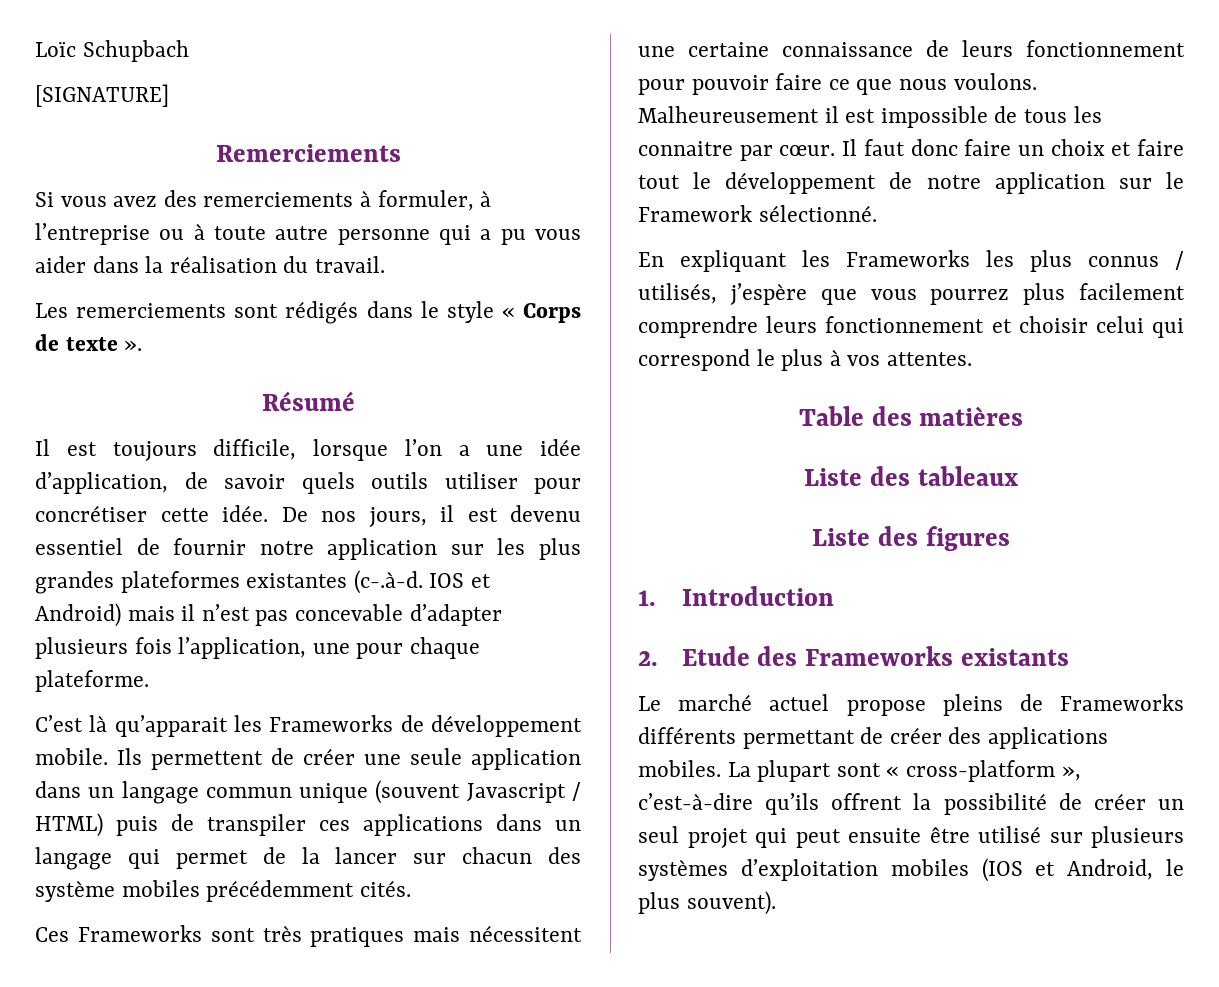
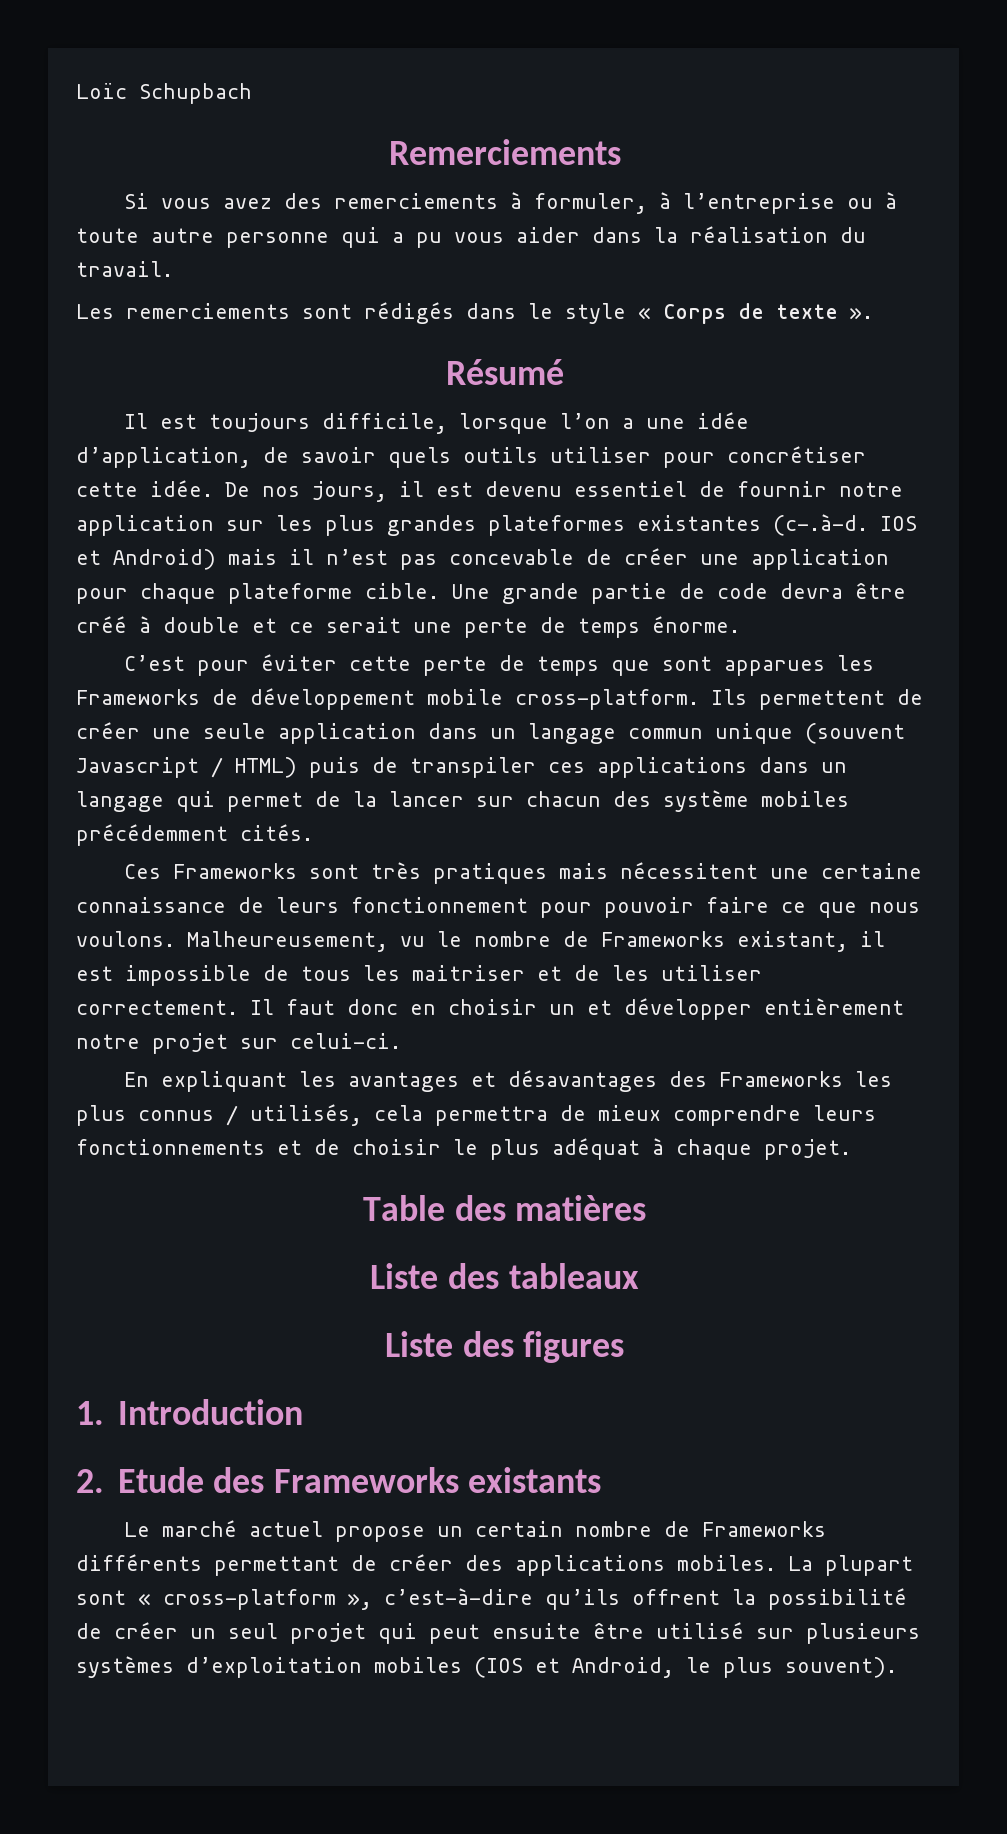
[35,84,169,107] // [SIGNATURE] -> (252, 93) none
[409,604,502,626] [35,637,481,659] [35,670,149,692] [35,715,228,737] d’adapter plusieurs fois l’application, une pour chaque plateforme. // C’est là qu’apparait -> [586,548,889,570] [76,583,906,604] [76,616,740,638] [123,654,825,676] de créer une application pour chaque plateforme cible. Une grande partie de code devra être créé à double et ce serait une perte de temps énorme. // C’est pour éviter cette perte de temps que sont apparues
[35,748,108,765] mobile. -> [427,689,699,710] mobile cross-platform.
[638,106,819,123] Malheureusement -> [187,931,848,952] Malheureusement, vu le nombre de Frameworks existant,
[638,139,1184,161] [638,172,1184,194] [638,205,877,222] connaitre par cœur. Il faut donc faire un choix et faire tout le développement de notre application sur le Framework sélectionné. -> [412,965,762,981] [76,998,904,1020] [76,1033,401,1054] maitriser et de les utiliser correctement. Il faut donc en choisir un et développer entièrement notre projet sur celui-ci.
(830, 258) none -> [347,1070,707,1092] avantages et désavantages des
[729,283,1185,305] [638,316,1184,338] [638,349,973,371] j’espère que vous pourrez plus facilement comprendre leurs fonctionnement et choisir celui qui correspond le plus à vos attentes. -> [374,1105,876,1126] [76,1138,851,1160] cela permettra de mieux comprendre leurs fonctionnements et de choisir le plus adéquat à chaque projet.
[942,694,1003,716] pleins -> [436,1521,652,1537] un certain nombre

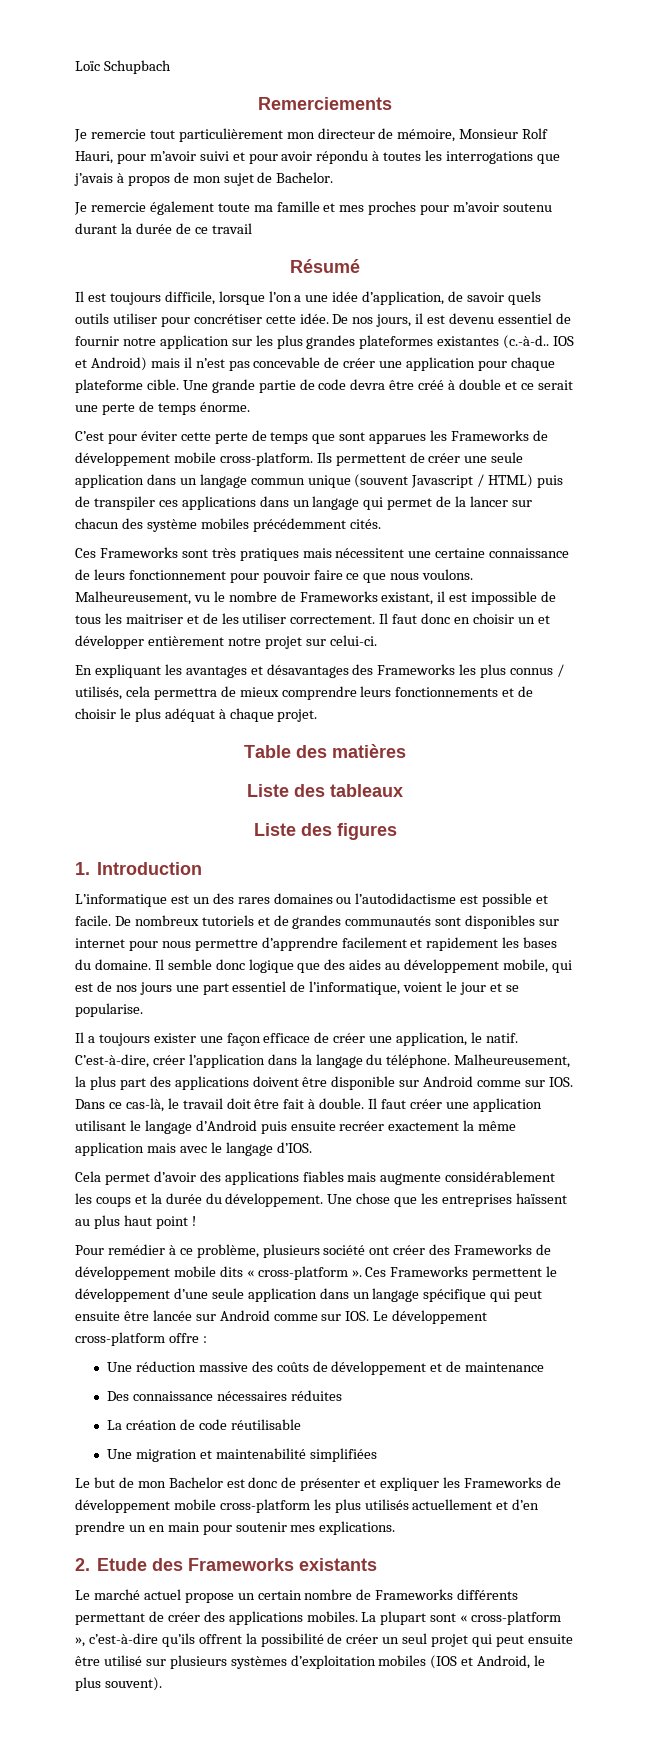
[123,192,897,214] [76,226,866,248] [76,261,173,277] [76,302,873,324] Si vous avez des remerciements à formuler, à l’entreprise ou à toute autre personne qui a pu vous aider dans la réalisation du travail. // Les remerciements sont rédigés dans le style « Corps de texte ». -> [74,128,549,142] [75,150,560,164] [74,172,334,186] [74,201,553,215] [75,223,252,234] Je remercie tout particulièrement mon directeur de mémoire, Monsieur Rolf Hauri, pour m’avoir suivi et pour avoir répondu à toutes les interrogations que j’avais à propos de mon sujet de Bachelor. // Je remercie également toute ma famille et mes proches pour m’avoir soutenu durant la durée de ce travail
[773,514,868,536] (c-.à-d. -> [503,335,550,349] (c.-à-d..
(303, 1412) none -> [75,893,549,907] [75,915,560,929] [75,937,558,951] [75,959,572,973] [75,981,519,995] [75,1003,143,1017] [75,1032,518,1046] [75,1054,571,1068] [75,1076,573,1090] [75,1098,542,1112] [75,1120,517,1134] [75,1142,312,1156] [75,1171,556,1185] [75,1193,567,1207] [75,1215,196,1229] [75,1244,552,1258] [75,1266,558,1280] [75,1288,543,1302] [75,1310,488,1324] [75,1332,207,1346] [106,1361,545,1375] [106,1390,342,1401] [106,1419,301,1430] [106,1448,377,1462] [75,1477,561,1491] [75,1499,540,1513] [75,1521,396,1535] // L’informatique est un des rares domaines ou l’autodidactisme est possible et facile. De nombreux tutoriels et de grandes communautés sont disponibles sur internet pour nous permettre d’apprendre facilement et rapidement les bases du domaine. Il semble donc logique que des aides au développement mobile, qui est de nos jours une part essentiel de l’informatique, voient le jour et se popularise. // Il a toujours exister une façon efficace de créer une application, le natif. C’est-à-dire, créer l’application dans la langage du téléphone. Malheureusement, la plus part des applications doivent être disponible sur Android comme sur IOS. Dans ce cas-là, le travail doit être fait à double. Il faut créer une application utilisant le langage d’Android puis ensuite recréer exactement la même application mais avec le langage d’IOS. // Cela permet d’avoir des applications fiables mais augmente considérablement les coups et la durée du développement. Une chose que les entreprises haïssent au plus haut point ! // Pour remédier à ce problème, plusieurs société ont créer des Frameworks de développement mobile dits « cross-platform ». Ces Frameworks permettent le développement d’une seule application dans un langage spécifique qui peut ensuite être lancée sur Android comme sur IOS. Le développement cross-platform offre : // Une réduction massive des coûts de développement et de maintenance // Des connaissance nécessaires réduites // La création de code réutilisable // Une migration et maintenabilité simplifiées // Le but de mon Bachelor est donc de présenter et expliquer les Frameworks de développement mobile cross-platform les plus utilisés actuellement et d’en prendre un en main pour soutenir mes explications.

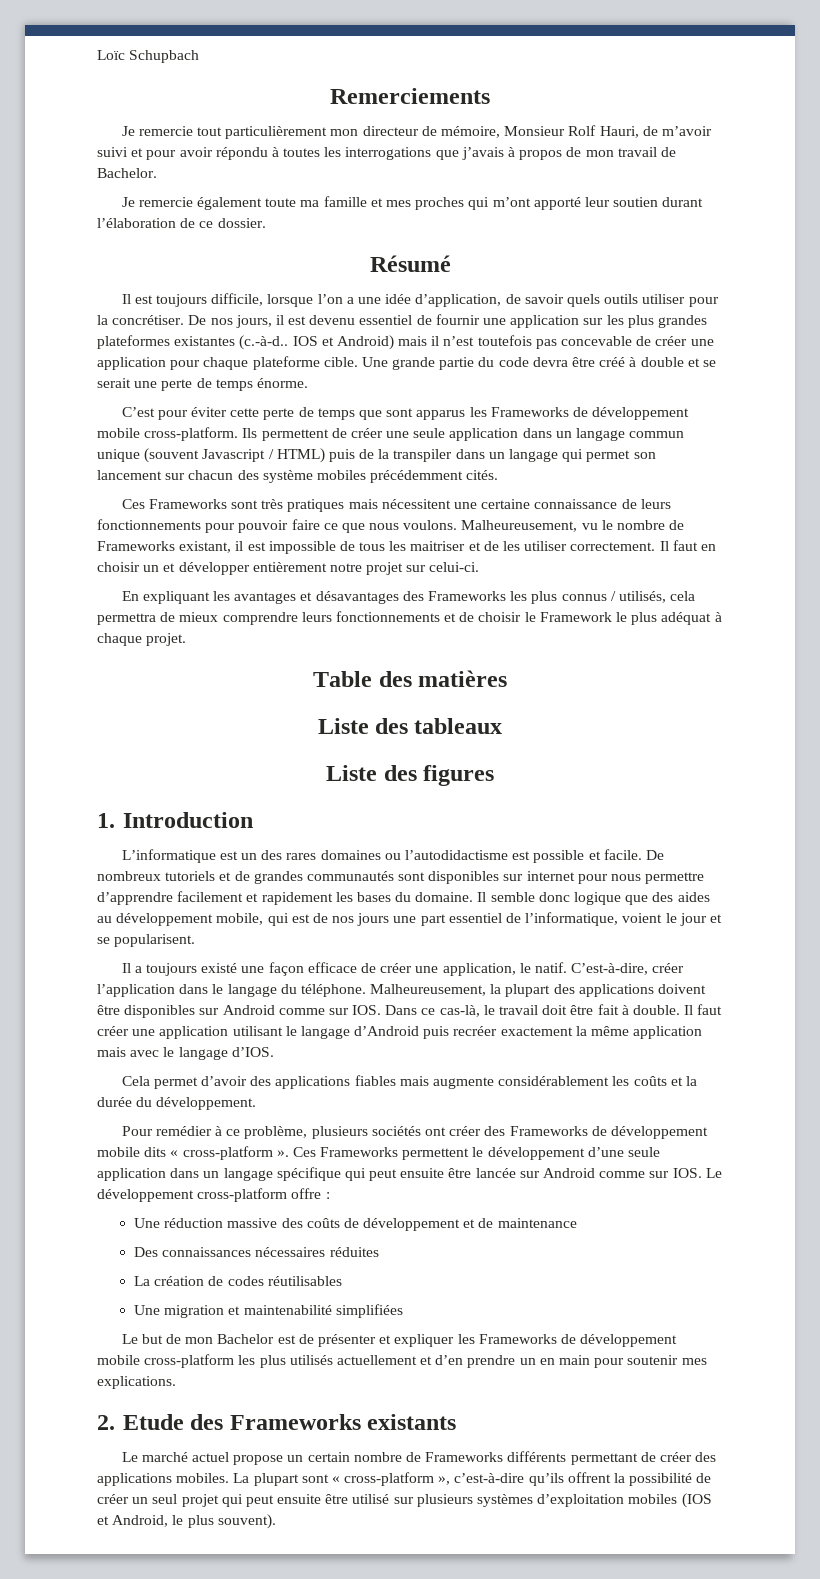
[116,154,146,164] pour -> [642,126,658,136] de
[223,173,254,186] sujet -> [617,147,657,157] travail
[420,202,553,215] [75,223,172,234] pour m’avoir soutenu durant la durée -> [468,197,704,210] [97,218,176,228] qui m’ont apporté leur soutien durant l’élaboration
[211,223,252,234] travail -> [217,218,266,228] dossier.
[193,313,329,324] concrétiser cette idée. -> [97,315,185,325] la concrétiser.
[122,337,156,346] notre -> [483,318,507,325] une
(225, 363) none -> [477,335,532,346] toutefois
[299,379,315,390] de -> [478,357,495,367] du
[520,383,534,390] ce -> [702,360,716,367] se
[369,434,427,444] apparues -> [416,410,466,420] apparus
[93,496,256,510] transpiler ces applications -> [378,449,453,462] la transpiler
[436,496,509,507] de la lancer -> [633,452,656,459] [97,470,162,480] son lancement
[128,570,226,580] fonctionnement -> [97,519,201,530] fonctionnements
[421,613,451,624] donc -> (698, 545) none
(131, 713) none -> [539,612,628,622] Framework le
[75,1003,143,1017] popularise. -> [114,934,196,947] popularisent.
[153,1033,196,1043] exister -> [201,963,238,973] existé
[300,1054,312,1065] la -> [212,984,224,994] le
[89,1076,146,1090] plus part -> [505,984,551,997] plupart
[331,1076,396,1090] disponible -> [124,1005,196,1018] disponibles
[290,1121,336,1131] ensuite -> (450, 1032) none
[95,1197,131,1207] coups -> [633,1076,667,1086] coûts
[327,1193,567,1207] [75,1215,196,1229] Une chose que les entreprises haïssent au plus haut point ! -> (257, 1103) none
[323,1245,366,1255] société -> [371,1126,421,1136] sociétés
[132,1391,213,1401] connaissance -> [162,1247,252,1257] connaissances
[198,1419,301,1430] code réutilisable -> [227,1276,342,1286] codes réutilisables
[248,1477,278,1488] donc -> (296, 1339) none

